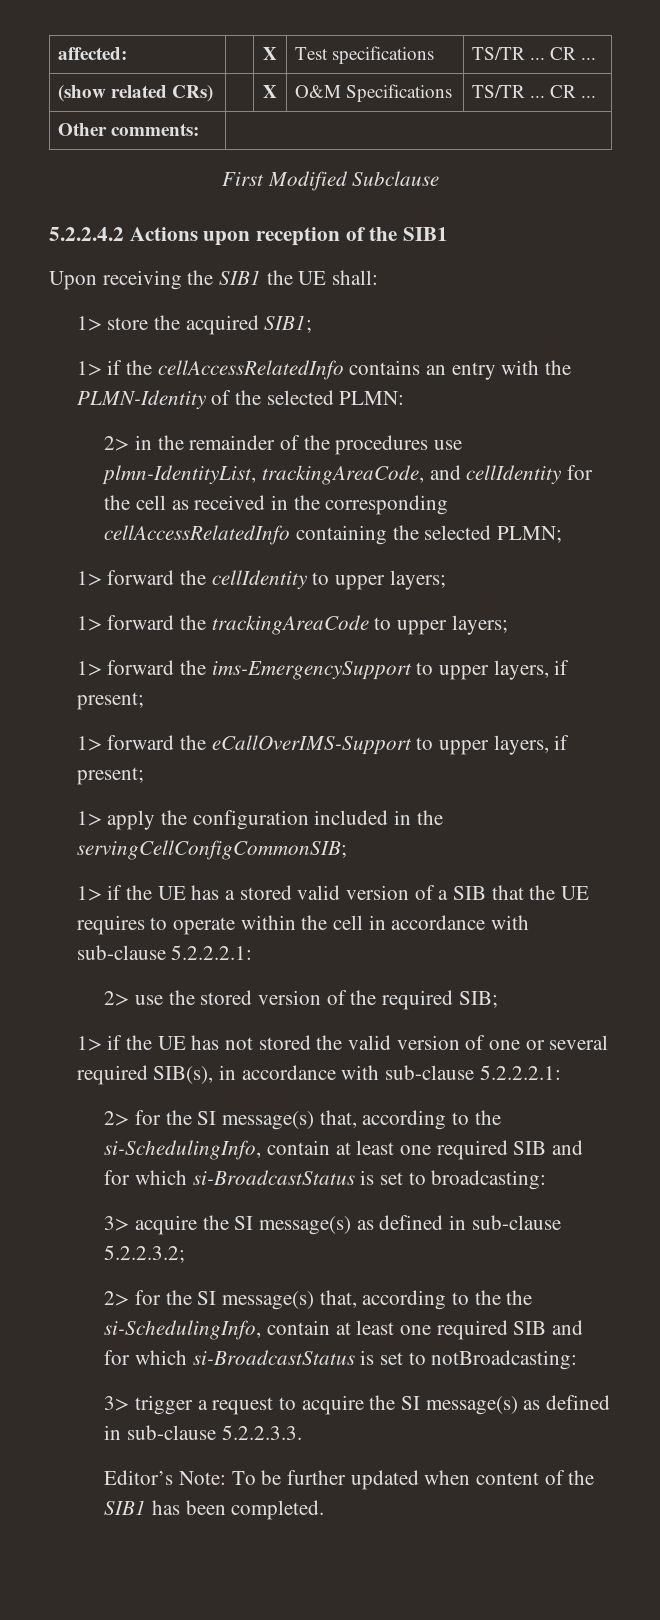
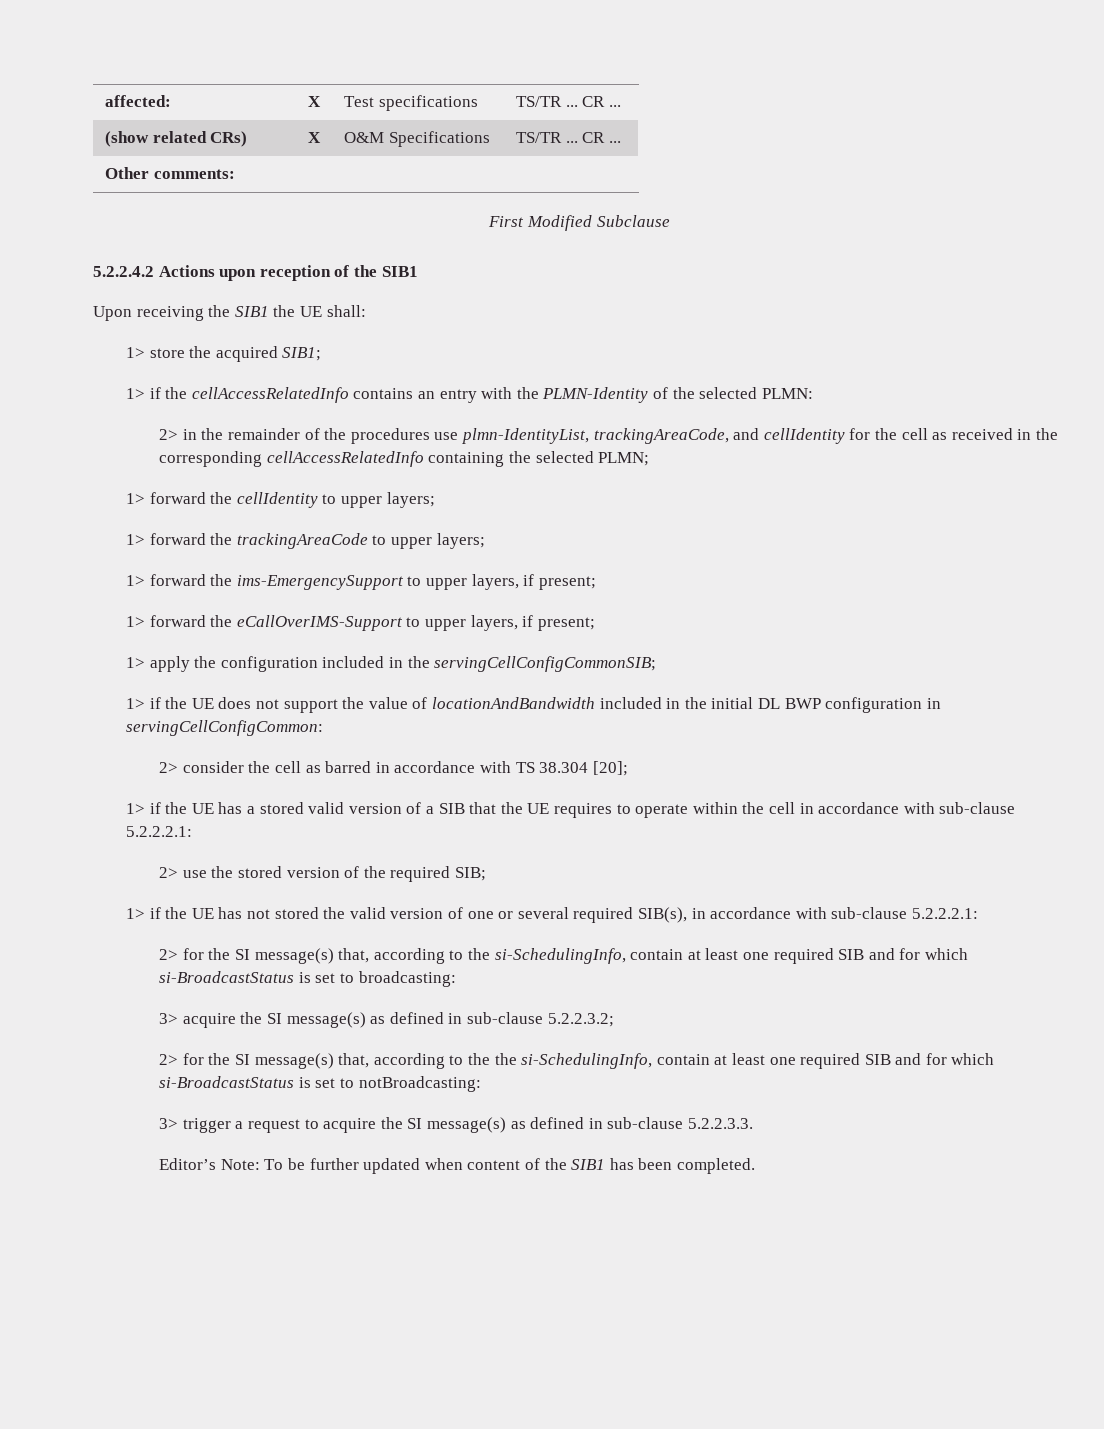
(347, 850) none -> [126,697,941,713] [126,720,324,736] [159,761,628,776] // 1> if the UE does not support the value of locationAndBandwidth included in the initial DL BWP configuration in servingCellConfigCommon: // 2> consider the cell as barred in accordance with TS 38.304 [20];

